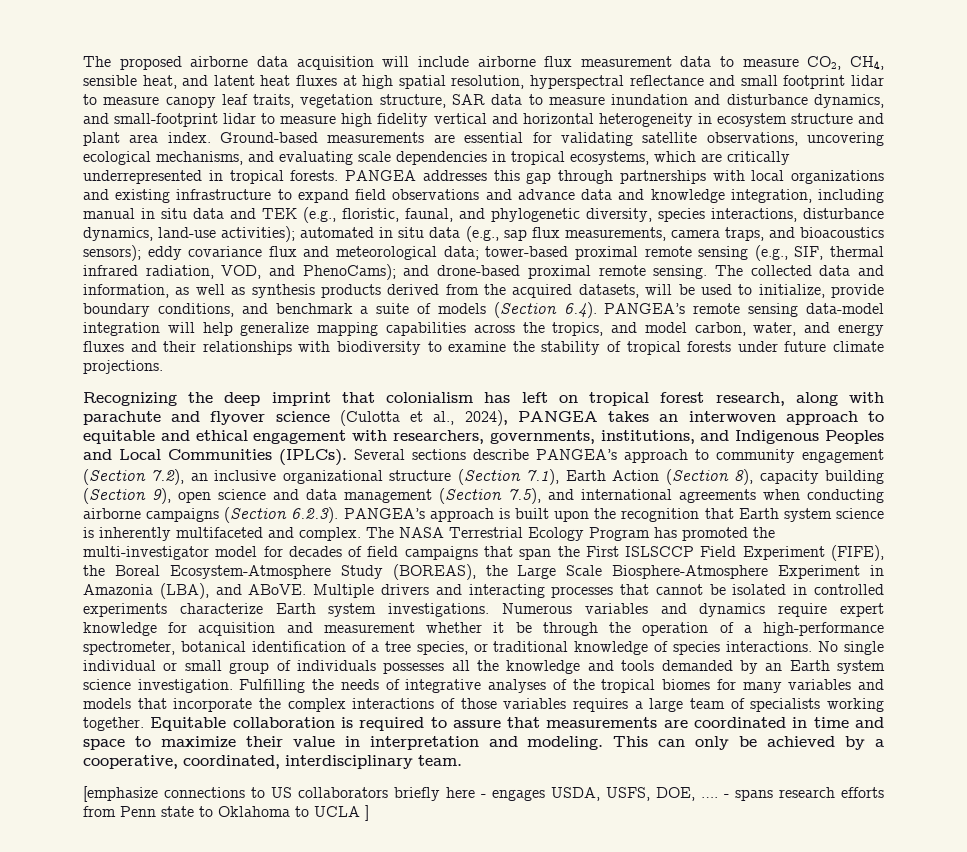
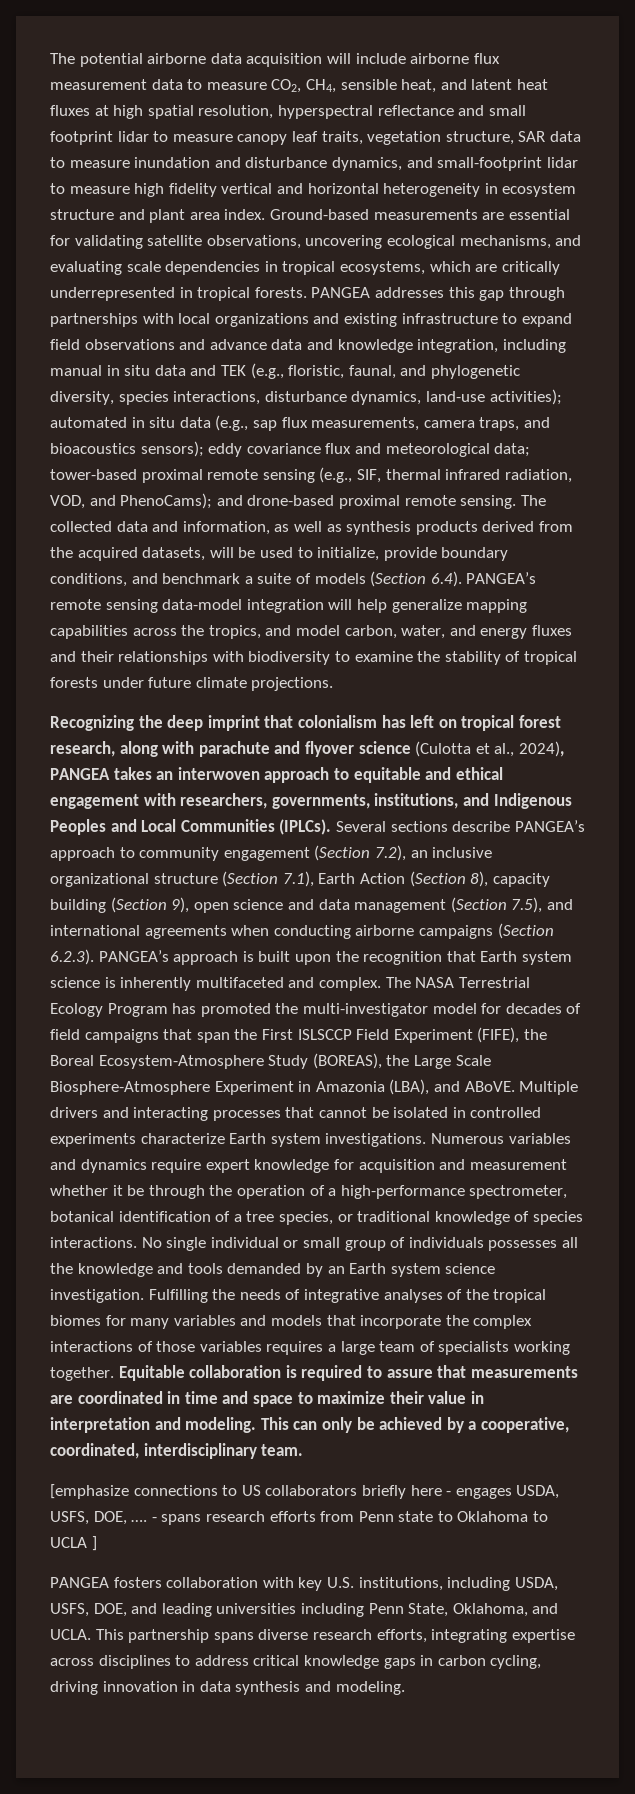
[83,56,182,70] The proposed -> [50,53,143,67] The potential
(369, 813) none -> [50,1577,558,1591] [50,1603,559,1617] [50,1629,575,1643] [50,1655,542,1669] [50,1681,405,1695] // PANGEA fosters collaboration with key U.S. institutions, including USDA, USFS, DOE, and leading universities including Penn State, Oklahoma, and UCLA. This partnership spans diverse research efforts, integrating expertise across disciplines to address critical knowledge gaps in carbon cycling, driving innovation in data synthesis and modeling.

